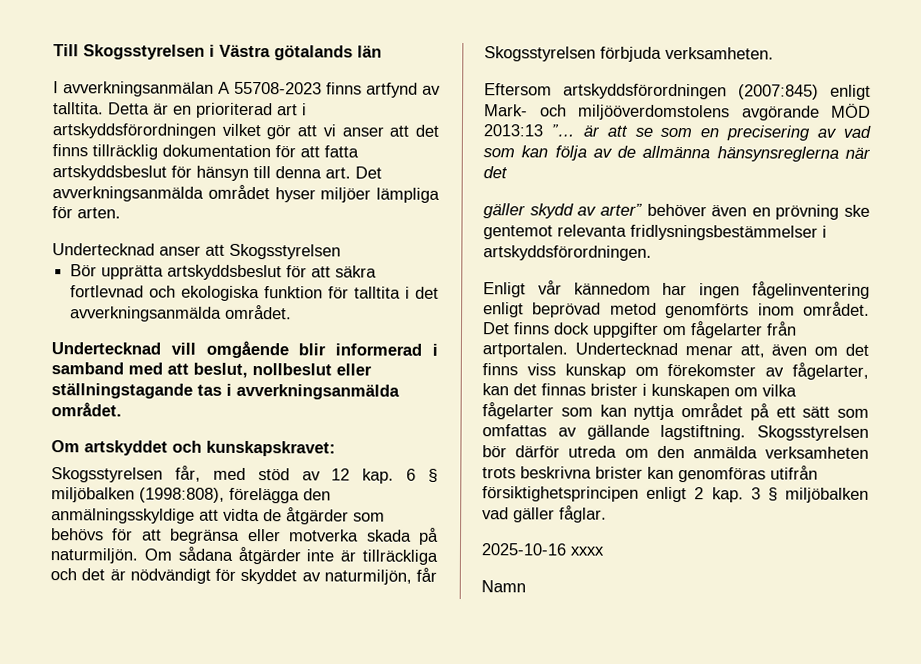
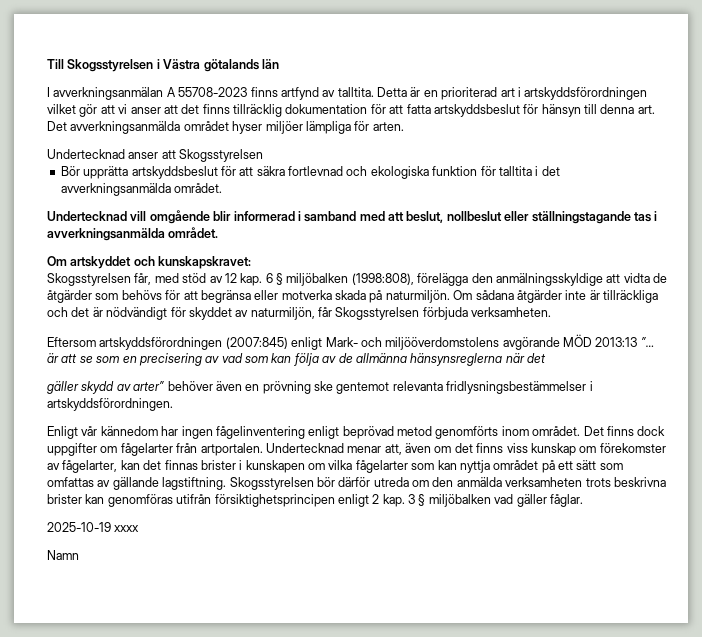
[481,543,567,556] 2025-10-16 -> [47,522,111,532] 2025-10-19

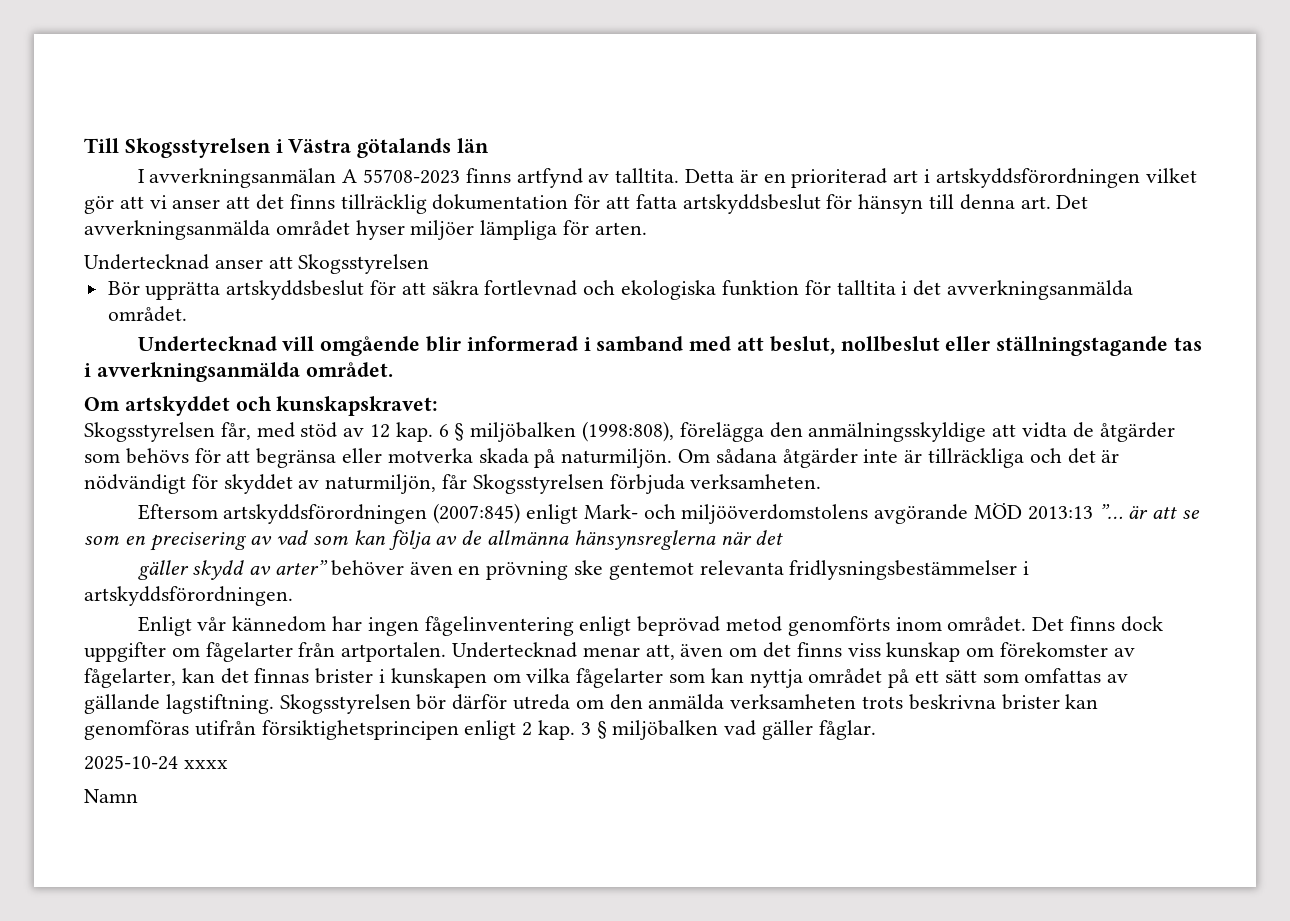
[47,522,111,532] 2025-10-19 -> [84,755,178,770] 2025-10-24

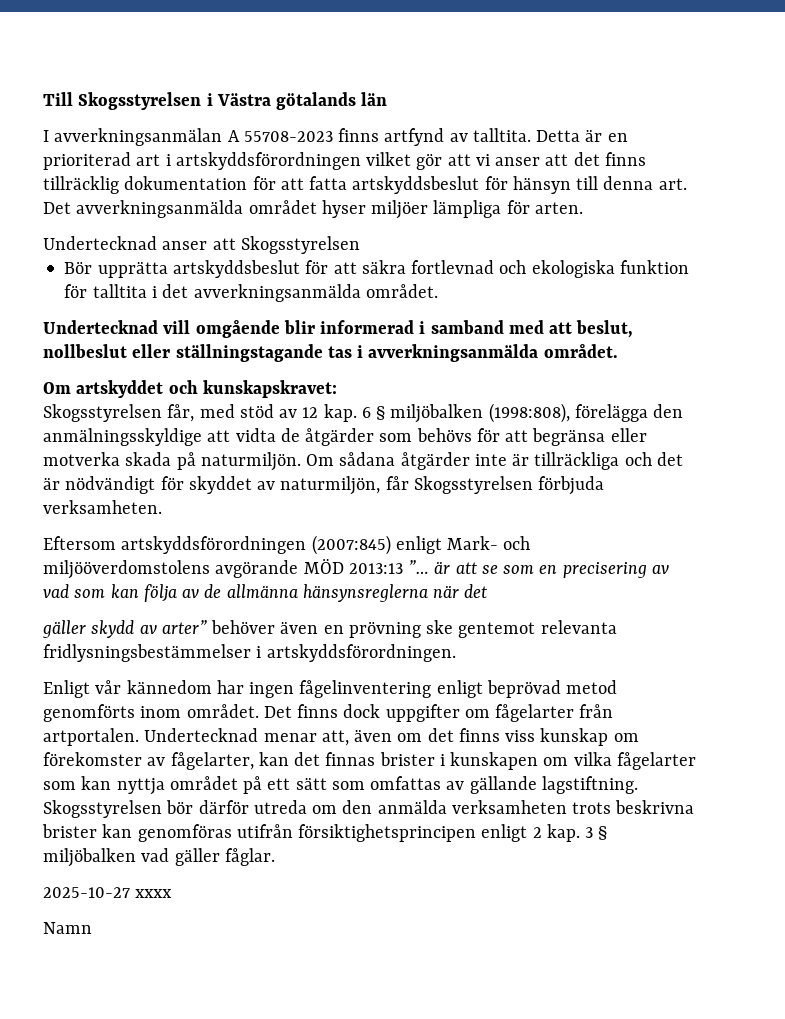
[84,755,178,770] 2025-10-24 -> [43,887,130,898] 2025-10-27

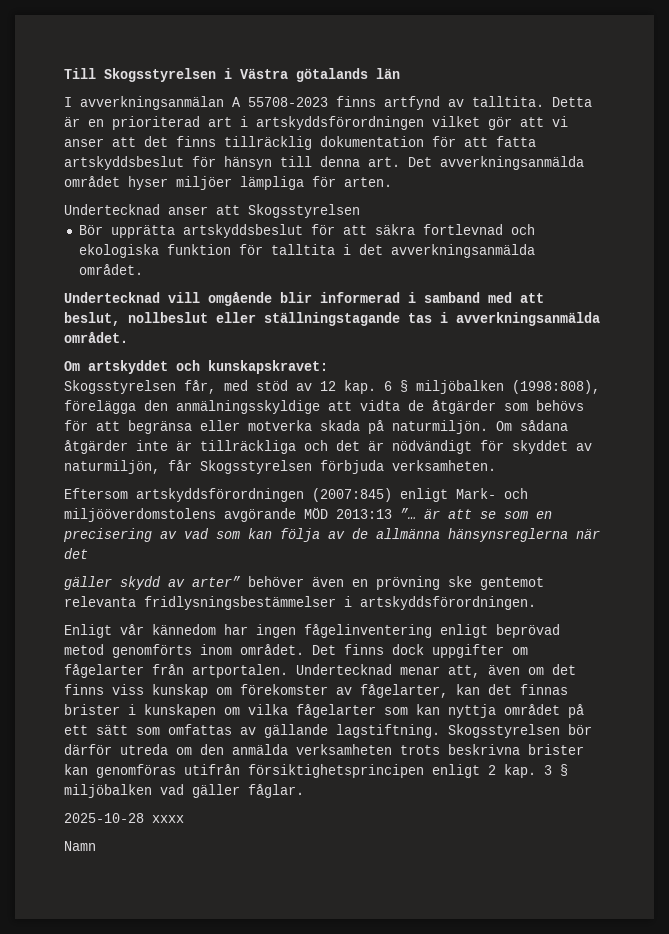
[43,887,130,898] 2025-10-27 -> [64,813,144,823] 2025-10-28

